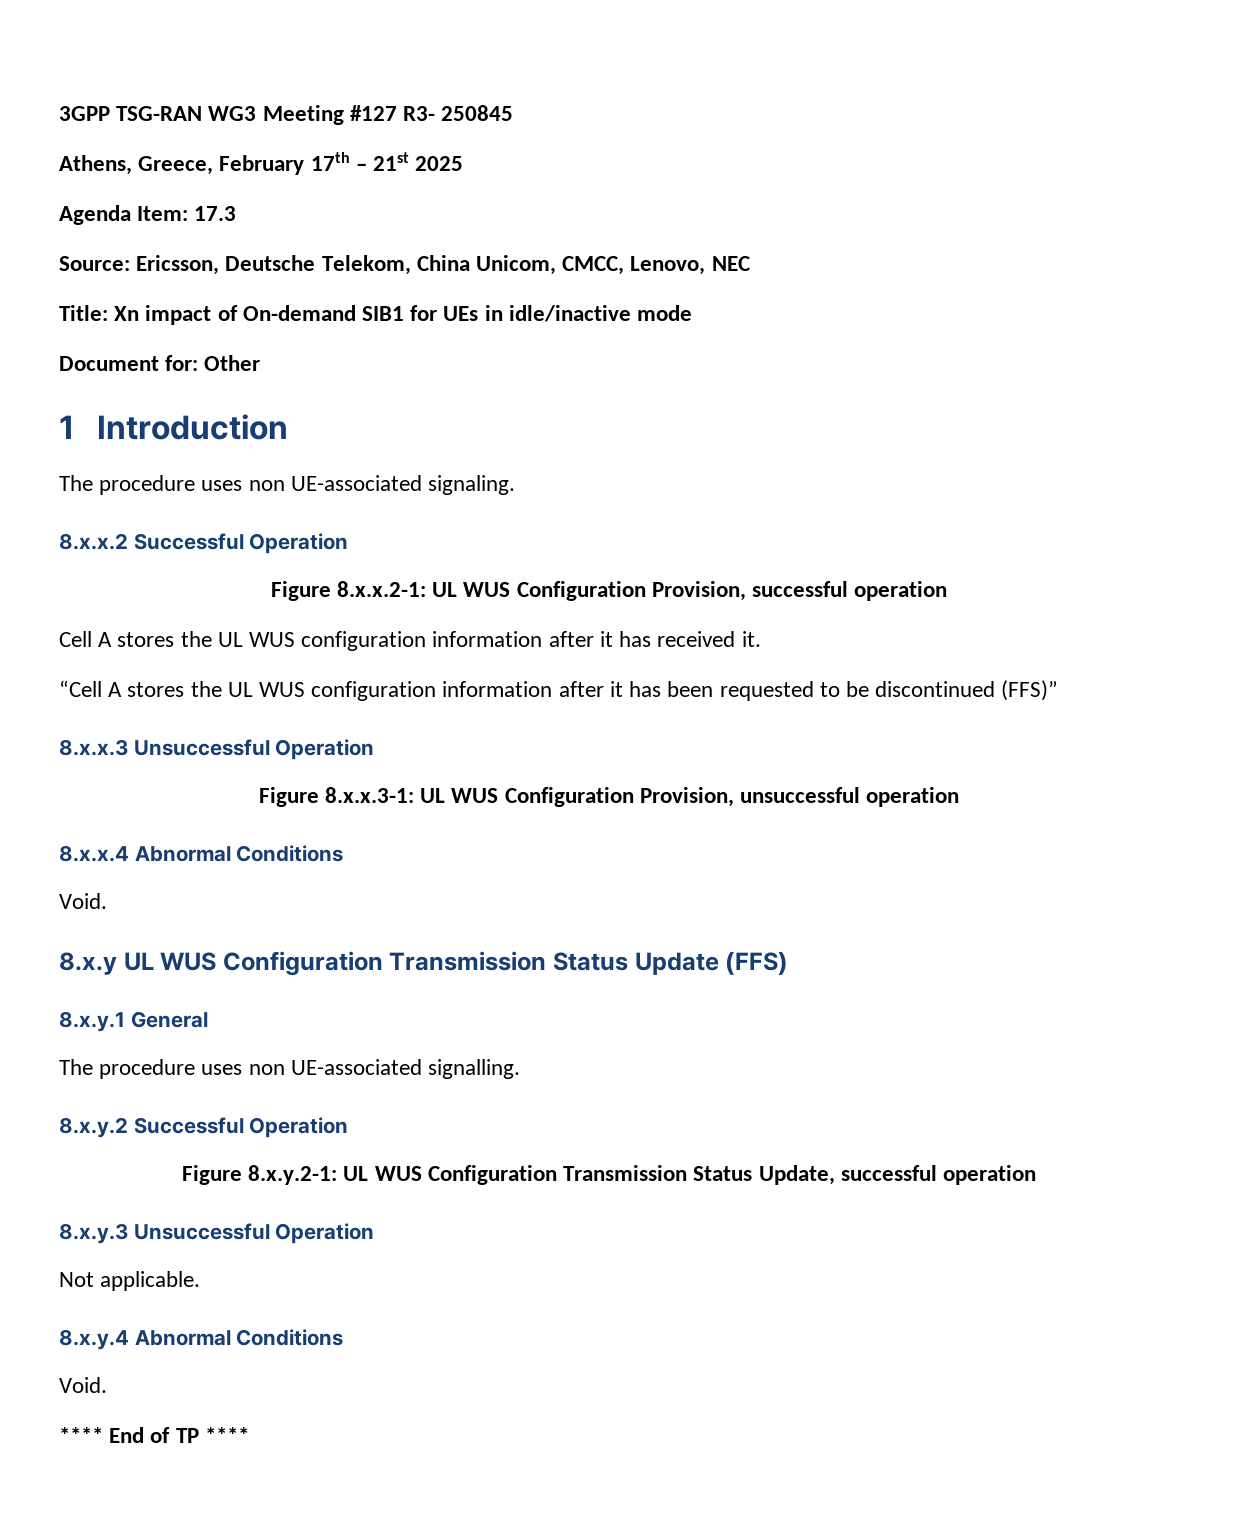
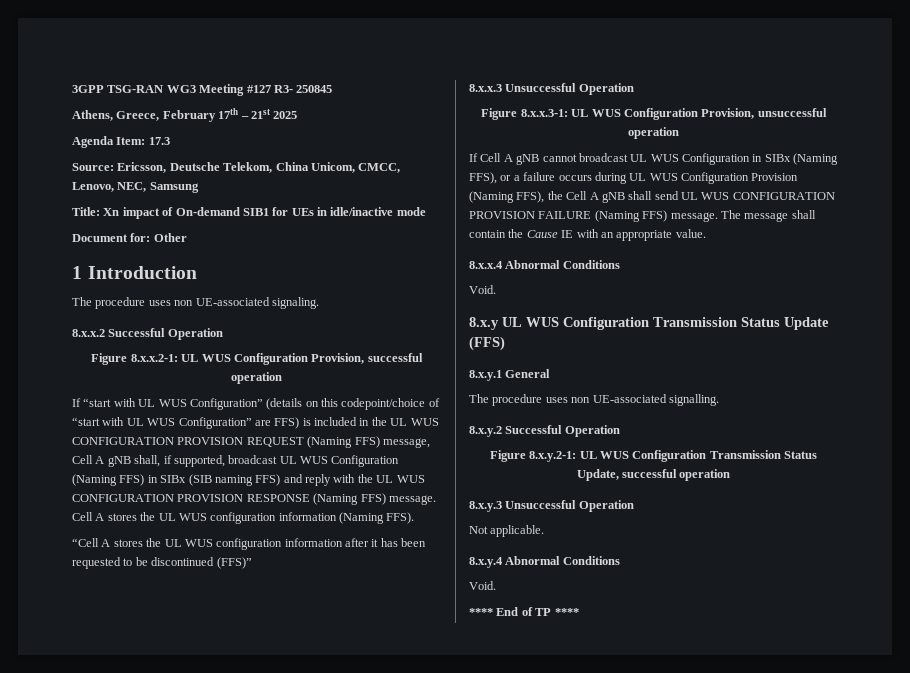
[711,256,750,271] NEC -> [117,182,199,193] NEC, Samsung
(948, 591) none -> [72,398,440,410] [72,417,439,429] [72,436,430,448] [72,455,400,467] [72,474,425,486] [72,493,436,505] If “start with UL WUS Configuration” (details on this codepoint/choice of “start with UL WUS Configuration” are FFS) is included in the UL WUS CONFIGURATION PROVISION REQUEST (Naming FFS) message, Cell A gNB shall, if supported, broadcast UL WUS Configuration (Naming FFS) in SIBx (SIB naming FFS) and reply with the UL WUS CONFIGURATION PROVISION RESPONSE (Naming FFS) message.
[548,631,761,647] after it has received it. -> [339,512,415,524] (Naming FFS).
(960, 797) none -> [469,153,839,165] [469,172,799,184] [469,191,835,203] [469,210,816,222] [469,229,706,241] // If Cell A gNB cannot broadcast UL WUS Configuration in SIBx (Naming FFS), or a failure occurs during UL WUS Configuration Provision (Naming FFS), the Cell A gNB shall send UL WUS CONFIGURATION PROVISION FAILURE (Naming FFS) message. The message shall contain the Cause IE with an appropriate value.

